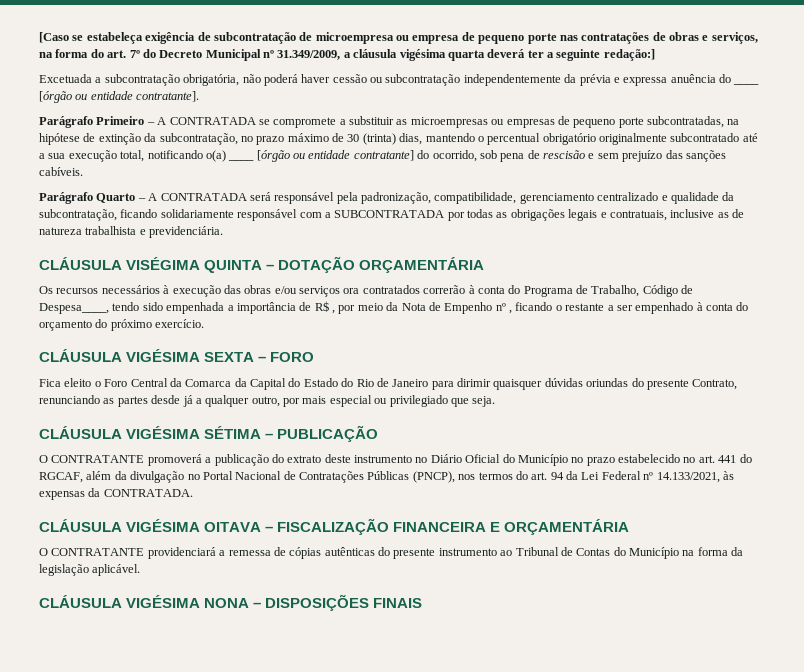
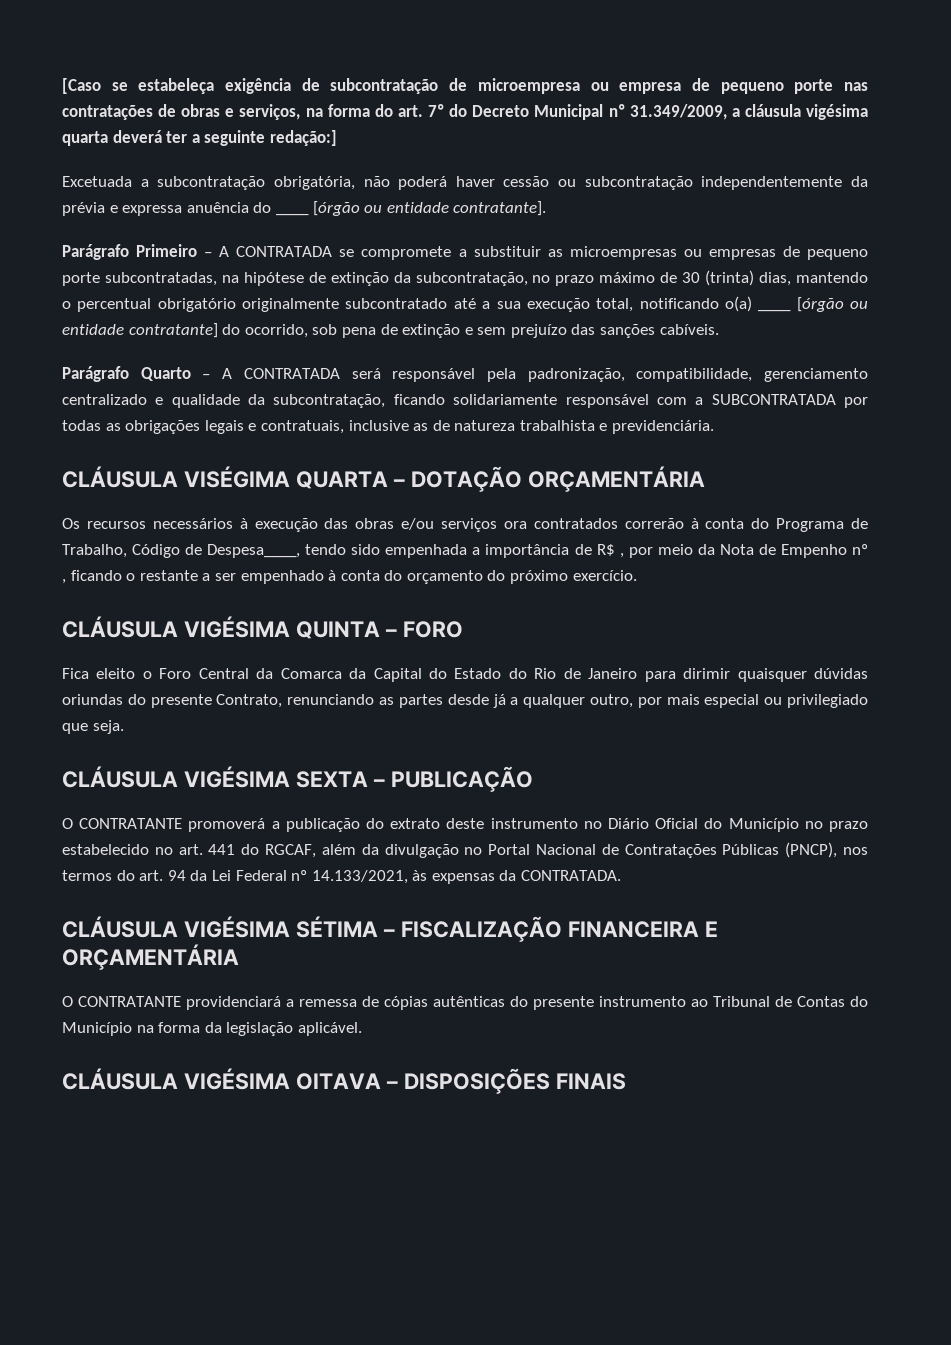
[543,150,585,159] rescisão -> [402,324,461,338] extinção
[204,260,263,273] QUINTA -> [295,471,388,489] QUARTA
[204,352,255,362] SEXTA -> [295,621,380,639] QUINTA
[204,426,262,439] SÉTIMA -> [295,771,368,788] SEXTA
[204,522,262,532] OITAVA -> [295,916,378,938] SÉTIMA
[204,598,250,608] NONA -> [295,1073,381,1090] OITAVA

